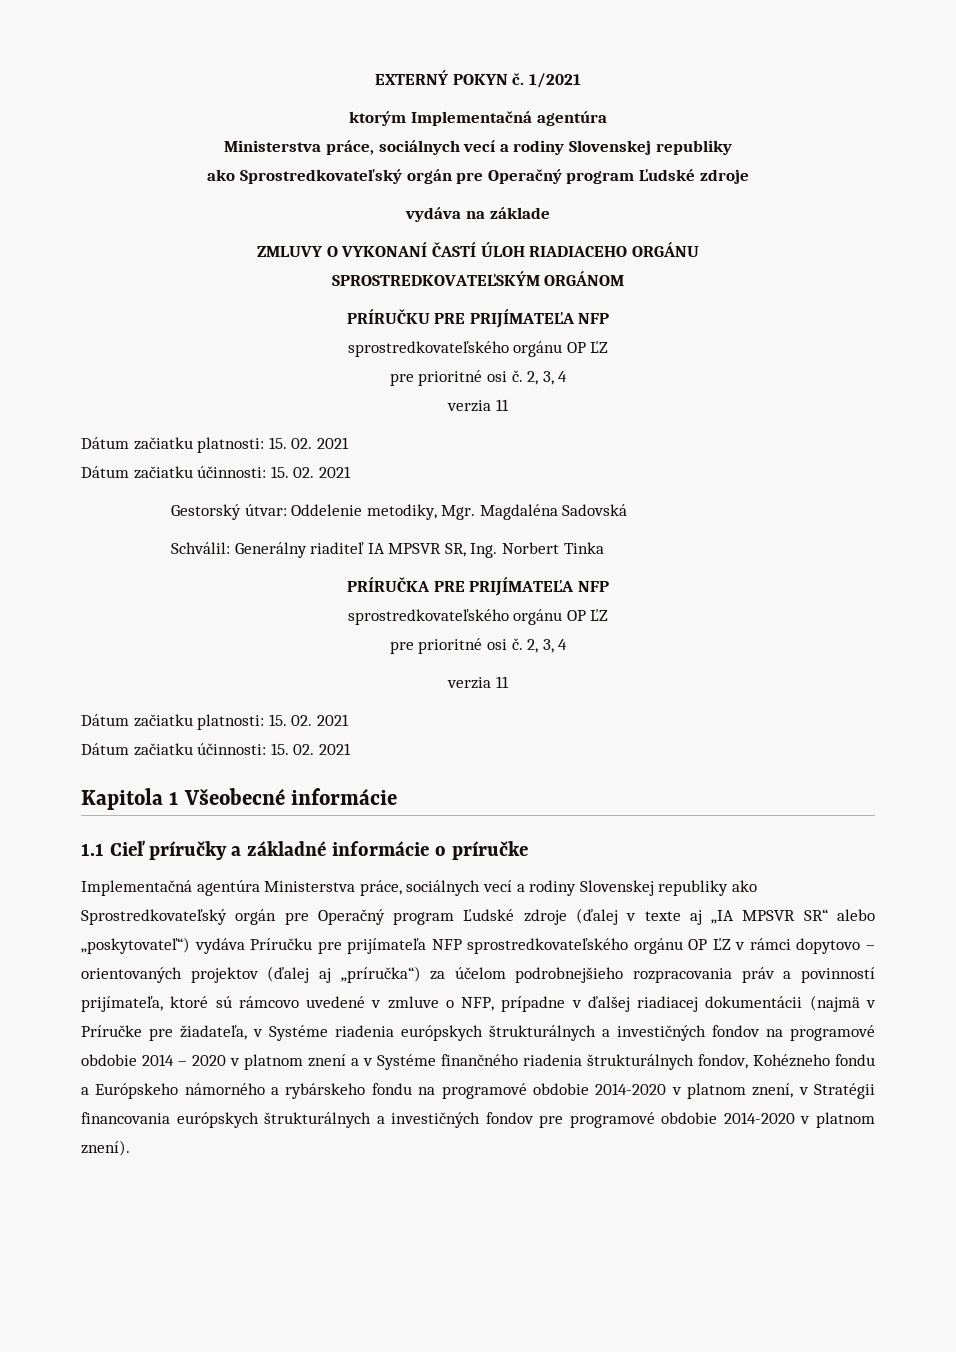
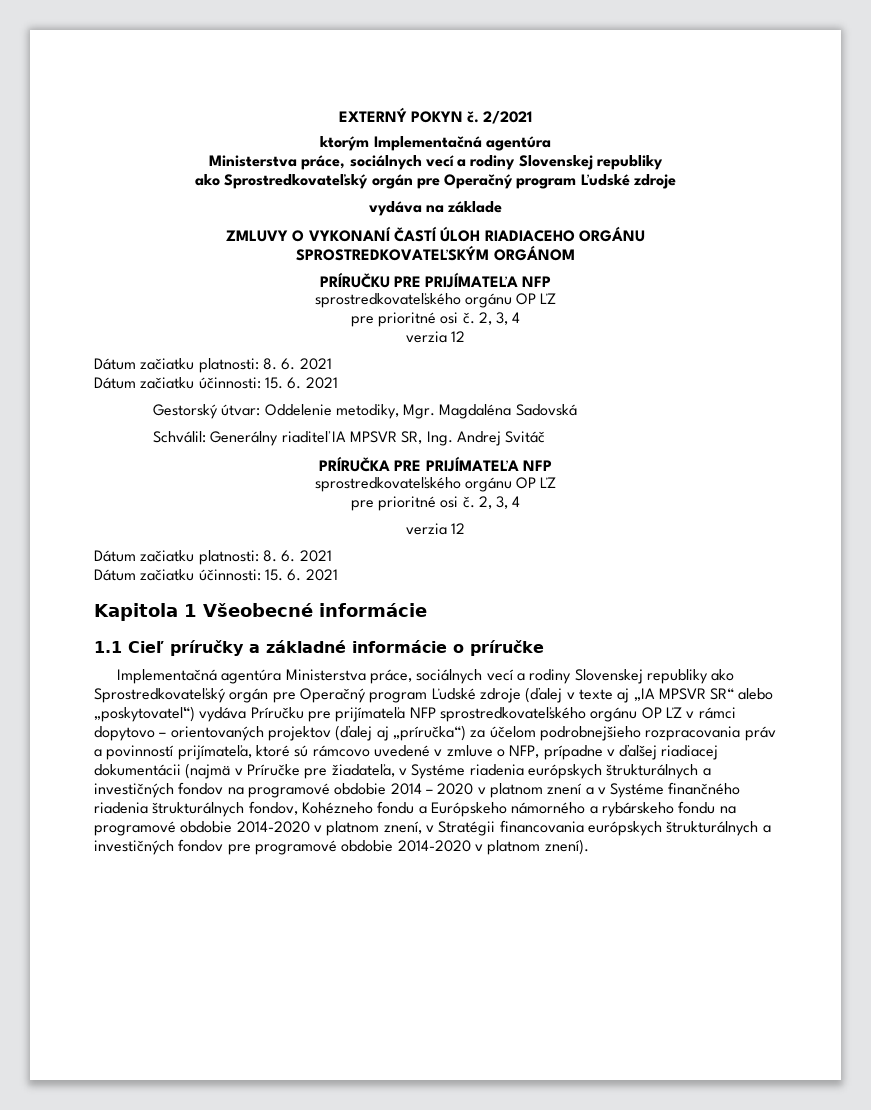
[528,73,581,88] 1/2021 -> [483,111,533,124] 2/2021
[495,399,509,411] [81,437,349,453] [81,466,315,479] 11 // Dátum začiatku platnosti: 15. 02. 2021 // Dátum začiatku účinnosti: 15. 02. -> [451,331,466,342] [94,358,332,373] [94,377,302,389] 12 // Dátum začiatku platnosti: 8. 6. 2021 // Dátum začiatku účinnosti: 15. 6.
[502,542,604,554] Norbert Tinka -> [457,431,546,446] Andrej Svitáč
[495,676,509,688] [81,714,349,730] [81,743,315,756] 11 // Dátum začiatku platnosti: 15. 02. 2021 // Dátum začiatku účinnosti: 15. 02. -> [451,523,466,534] [94,550,332,565] [94,569,302,581] 12 // Dátum začiatku platnosti: 8. 6. 2021 // Dátum začiatku účinnosti: 15. 6.

